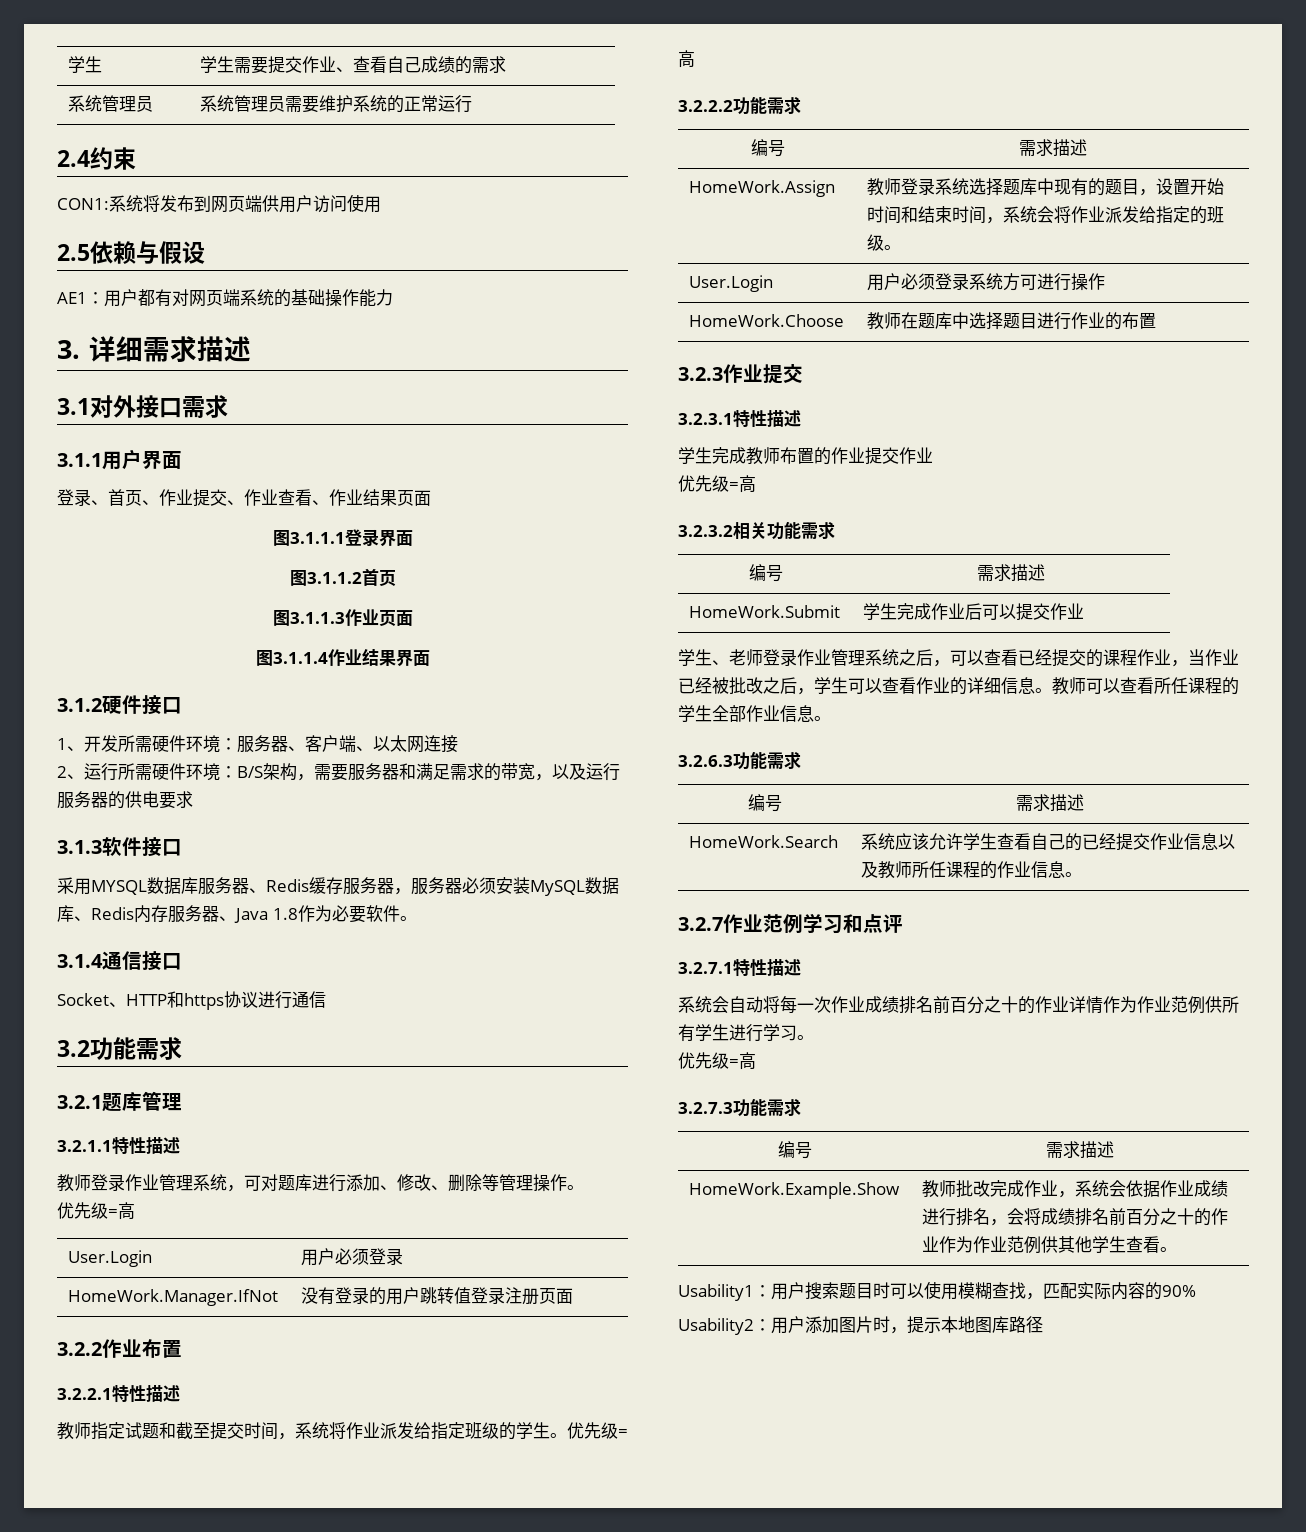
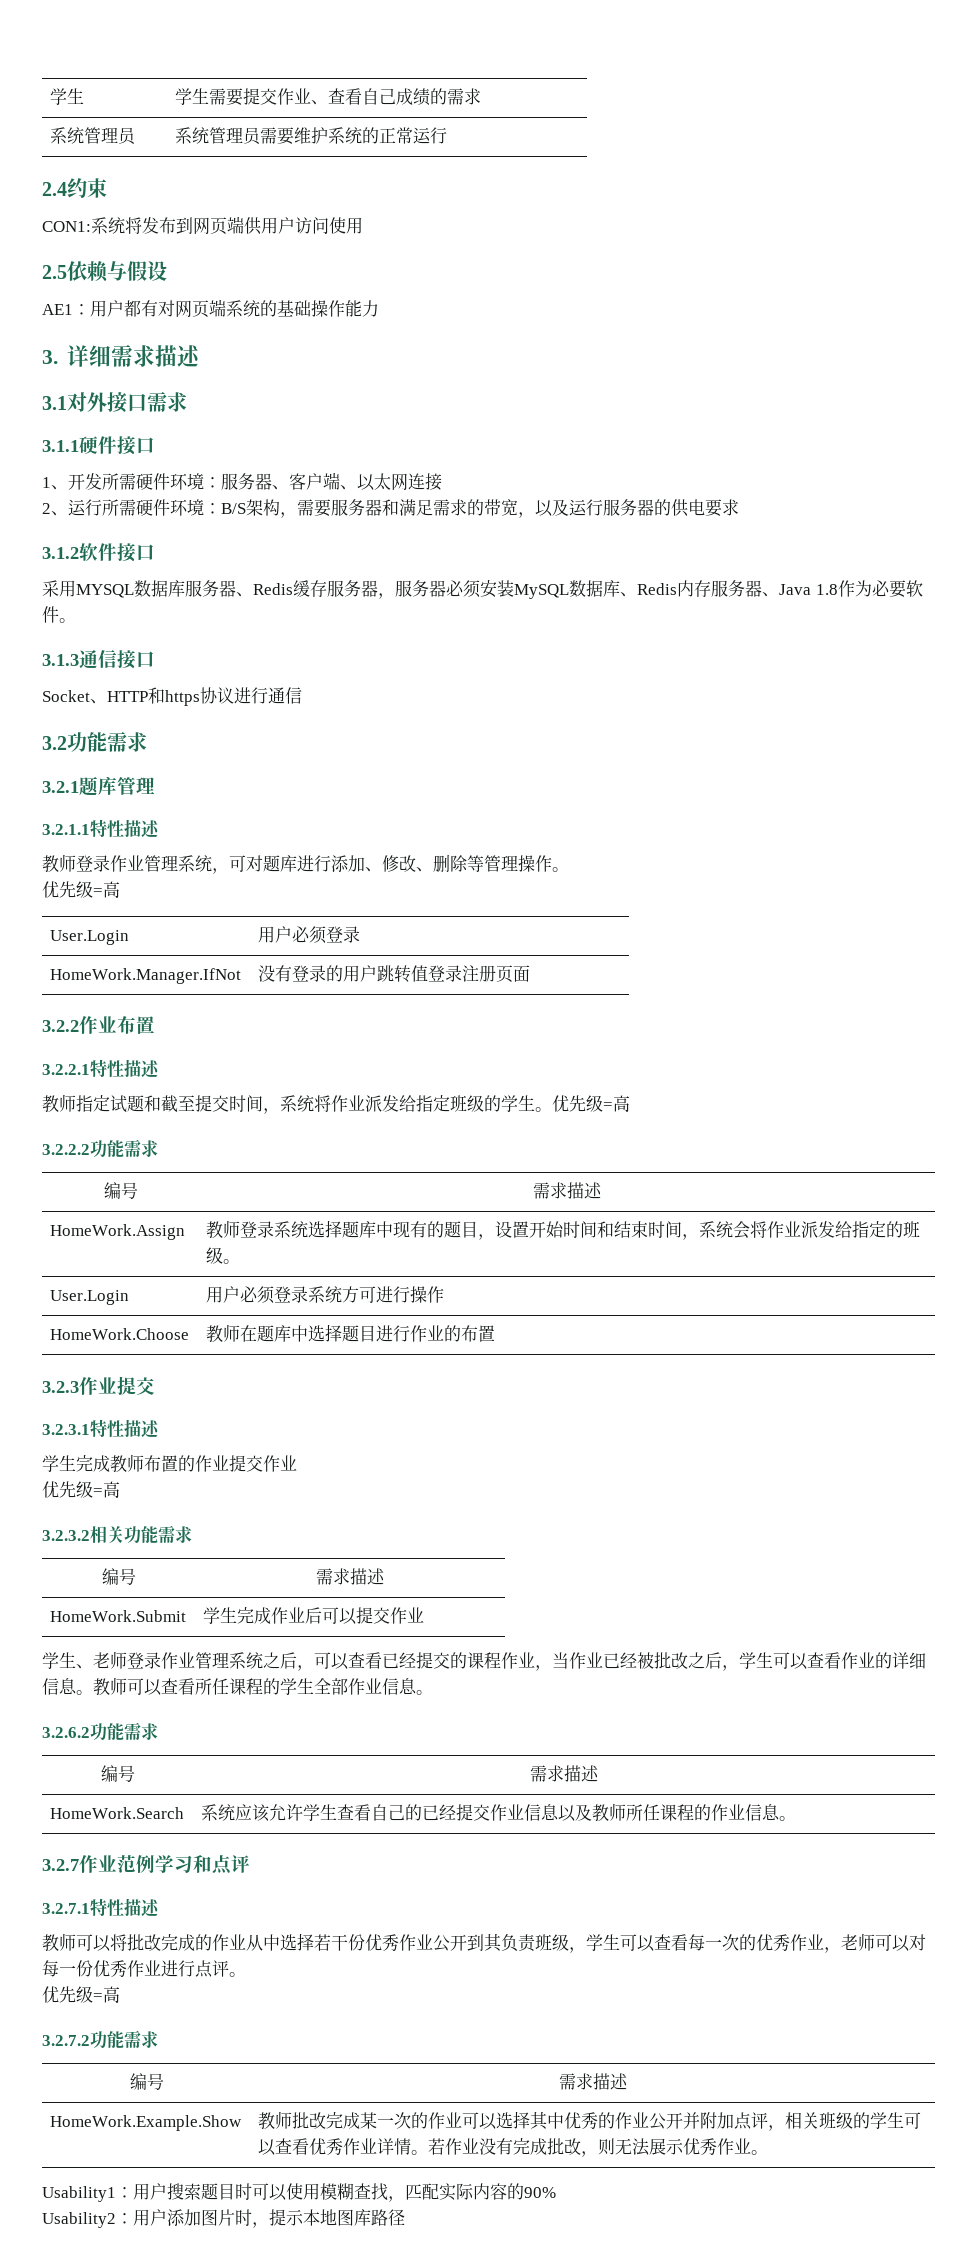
[102,449,182,470] [57,489,431,507] [272,529,413,547] [289,568,396,586] [272,609,413,626] [255,648,430,667] [57,698,102,712] 用户界面 // 登录、首页、作业提交、作业查看、作业结果页面 // 图3.1.1.1登录界面 // 图3.1.1.2首页 // 图3.1.1.3作业页面 // 图3.1.1.4作业结果界面 // 3.1.2 -> (79, 446) none
[57,840,102,854] 3.1.3 -> [42,547,79,559] 3.1.2
[57,954,103,968] 3.1.4 -> [42,654,79,666] 3.1.3
[678,755,733,767] 3.2.6.3 -> [42,1727,90,1738] 3.2.6.2
[678,996,1239,1014] [678,1024,814,1042] [678,1052,756,1070] [678,1102,733,1114] 系统会自动将每一次作业成绩排名前百分之十的作业详情作为作业范例供所有学生进行学习。 // 优先级=高 // 3.2.7.3 -> [42,1933,926,1953] [42,1960,246,1978] [42,1986,120,2003] [42,2035,90,2046] 教师可以将批改完成的作业从中选择若干份优秀作业公开到其负责班级，学生可以查看每一次的优秀作业，老师可以对每一份优秀作业进行点评。 // 优先级=高 // 3.2.7.2
[1024,1180,1229,1198] [922,1208,1229,1226] [922,1236,1161,1254] 作业，系统会依据作业成绩进行排名，会将成绩排名前百分之十的作业作为作业范例供其他学生查看 -> [360,2111,922,2131] [258,2138,752,2157] 某一次的作业可以选择其中优秀的作业公开并附加点评，相关班级的学生可以查看优秀作业详情。若作业没有完成批改，则无法展示优秀作业

